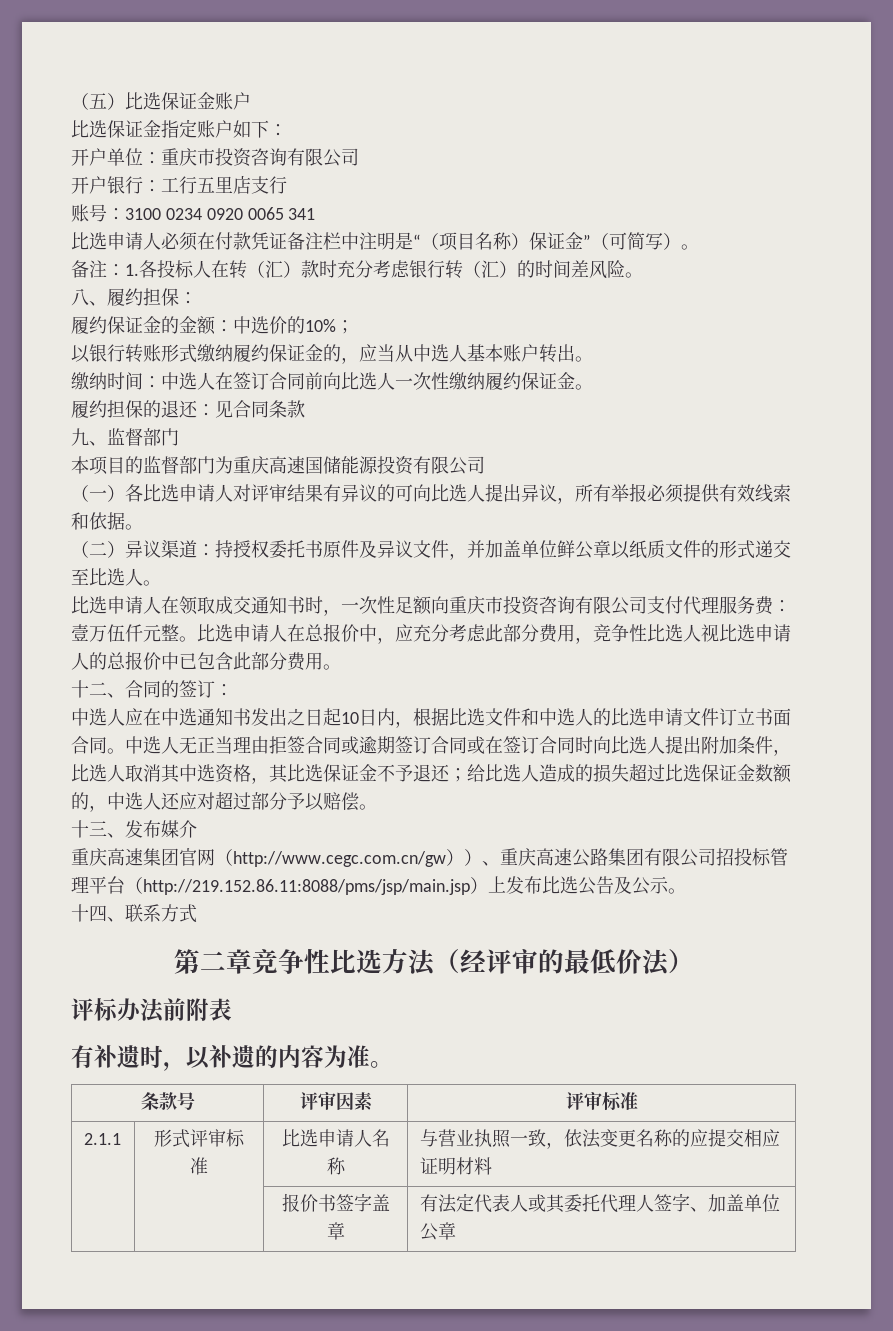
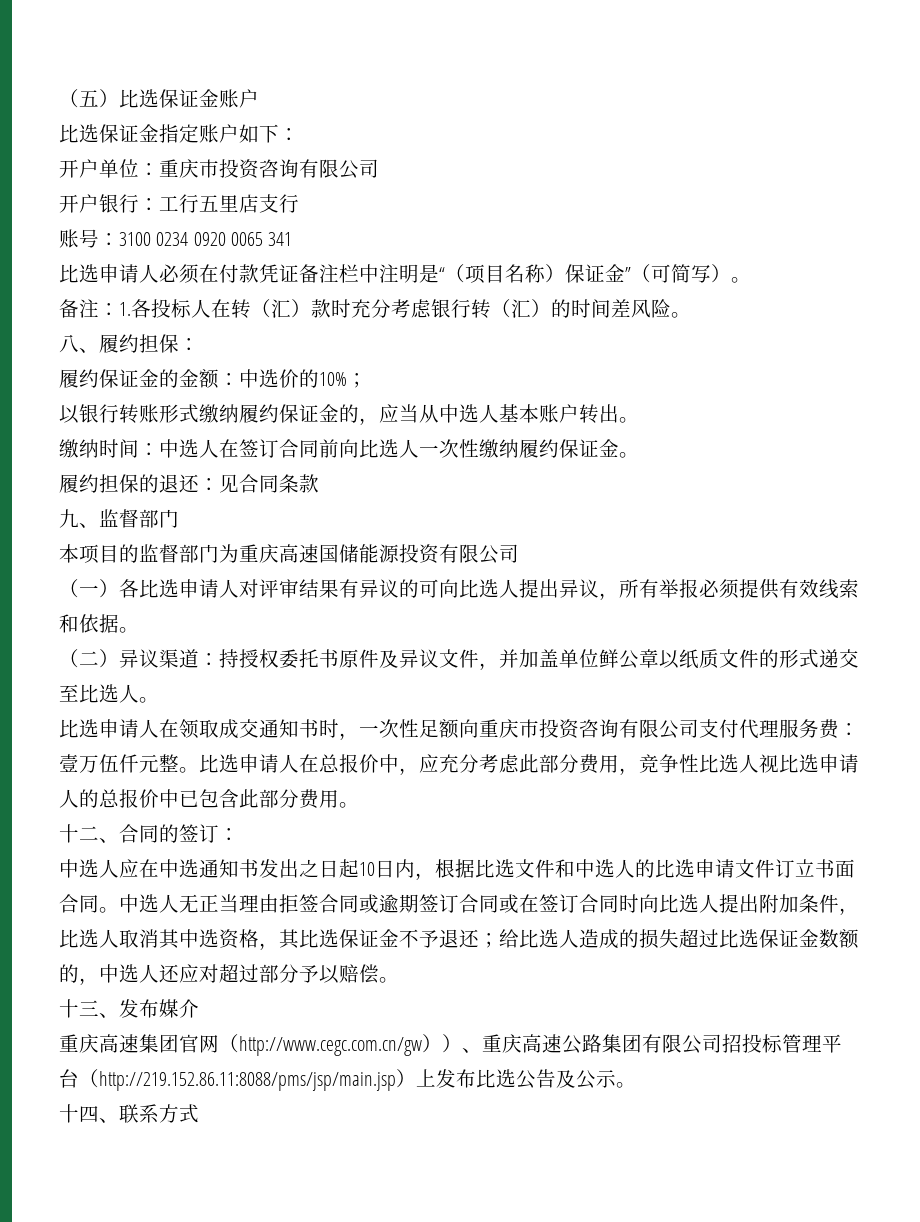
[173,948,694,976] [71,998,232,1023] [71,1045,393,1071] [140,1092,195,1110] [299,1092,373,1111] [565,1092,638,1111] [83,1133,121,1145] [154,1129,245,1148] [190,1157,208,1175] [281,1129,390,1147] [326,1157,346,1175] [419,1129,780,1149] [419,1157,492,1175] [281,1193,390,1212] [326,1222,345,1240] [419,1193,780,1213] [419,1222,456,1241] // 第二章竞争性比选方法（经评审的最低价法） // 评标办法前附表 // 有补遗时，以补遗的内容为准。 // 条款号 | 评审因素 | 评审标准 // 2.1.1 | 形式评审标准 | 比选申请人名称 | 与营业执照一致，依法变更名称的应提交相应证明材料 // | | 报价书签字盖章 | 有法定代表人或其委托代理人签字、加盖单位公章 -> (199, 1113) none

